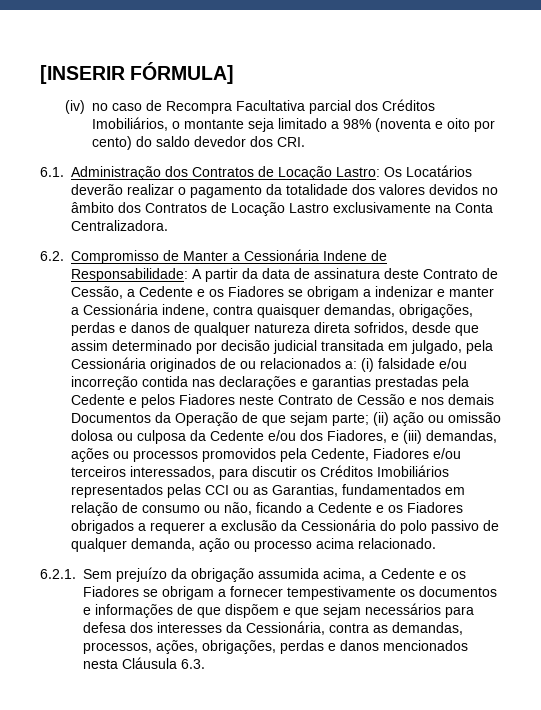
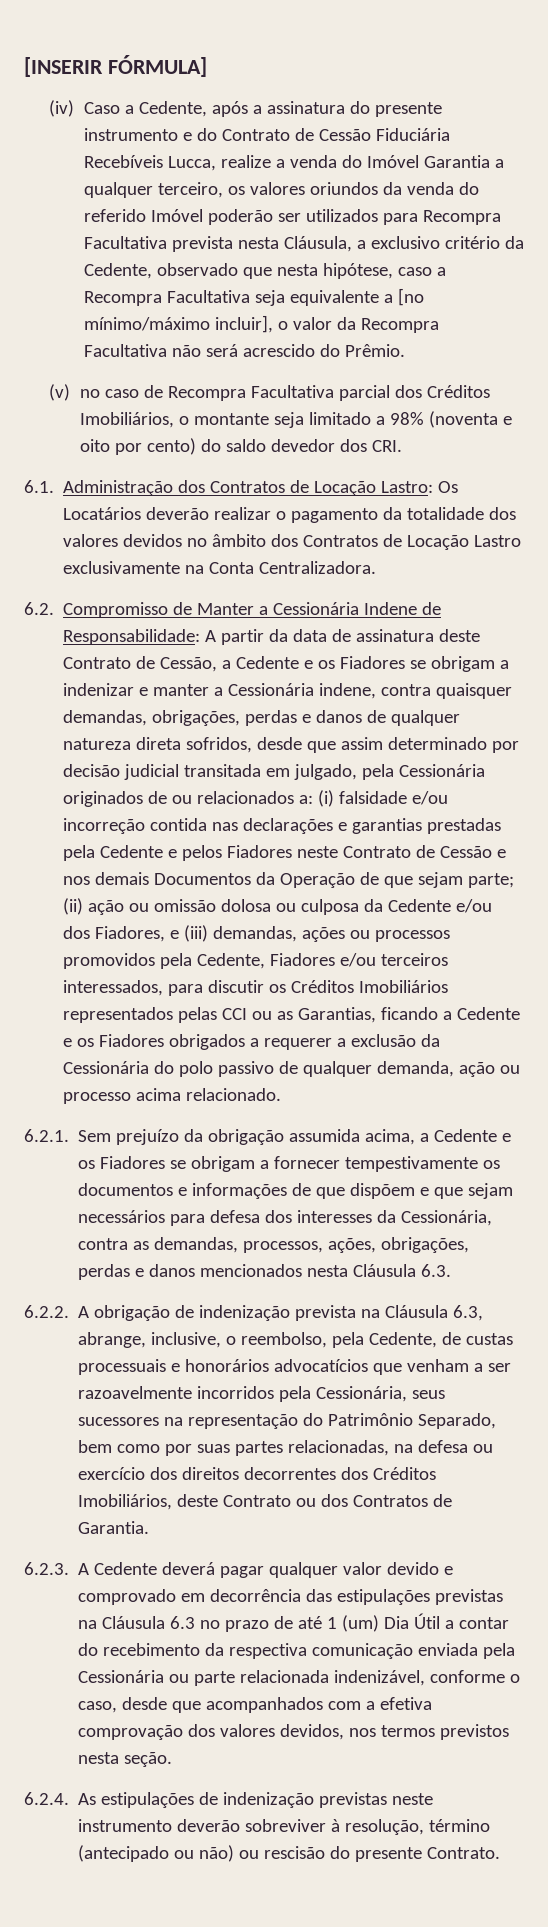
(85, 107) none -> [83,101,442,117] [83,128,450,141] [83,155,504,171] [83,182,479,198] [83,209,501,225] [83,236,524,252] [83,263,446,279] [83,288,424,306] [83,315,439,333] [83,344,405,357] [49,384,71,401] Caso a Cedente, após a assinatura do presente instrumento e do Contrato de Cessão Fiduciária Recebíveis Lucca, realize a venda do Imóvel Garantia a qualquer terceiro, os valores oriundos da venda do referido Imóvel poderão ser utilizados para Recompra Facultativa prevista nesta Cláusula, a exclusivo critério da Cedente, observado que nesta hipótese, caso a Recompra Facultativa seja equivalente a [no mínimo/máximo incluir], o valor da Recompra Facultativa não será acrescido do Prêmio. // (v)
[342,484,465,495] [71,502,252,516] fundamentados em relação de consumo ou não, -> (377, 1015) none
(205, 664) none -> [24,1305,484,1321] [78,1332,514,1348] [78,1359,512,1375] [78,1386,446,1402] [78,1413,497,1429] [78,1440,494,1456] [78,1467,437,1480] [78,1494,453,1510] [78,1521,150,1534] [24,1562,454,1578] [78,1589,504,1605] [78,1613,510,1632] [78,1643,516,1659] [78,1670,521,1686] [78,1697,433,1713] [78,1724,510,1740] [78,1752,173,1767] [24,1792,434,1808] [78,1819,491,1835] [78,1845,501,1862] // 6.2.2. A obrigação de indenização prevista na Cláusula 6.3, abrange, inclusive, o reembolso, pela Cedente, de custas processuais e honorários advocatícios que venham a ser razoavelmente incorridos pela Cessionária, seus sucessores na representação do Patrimônio Separado, bem como por suas partes relacionadas, na defesa ou exercício dos direitos decorrentes dos Créditos Imobiliários, deste Contrato ou dos Contratos de Garantia. // 6.2.3. A Cedente deverá pagar qualquer valor devido e comprovado em decorrência das estipulações previstas na Cláusula 6.3 no prazo de até 1 (um) Dia Útil a contar do recebimento da respectiva comunicação enviada pela Cessionária ou parte relacionada indenizável, conforme o caso, desde que acompanhados com a efetiva comprovação dos valores devidos, nos termos previstos nesta seção. // 6.2.4. As estipulações de indenização previstas neste instrumento deverão sobreviver à resolução, término (antecipado ou não) ou rescisão do presente Contrato.

